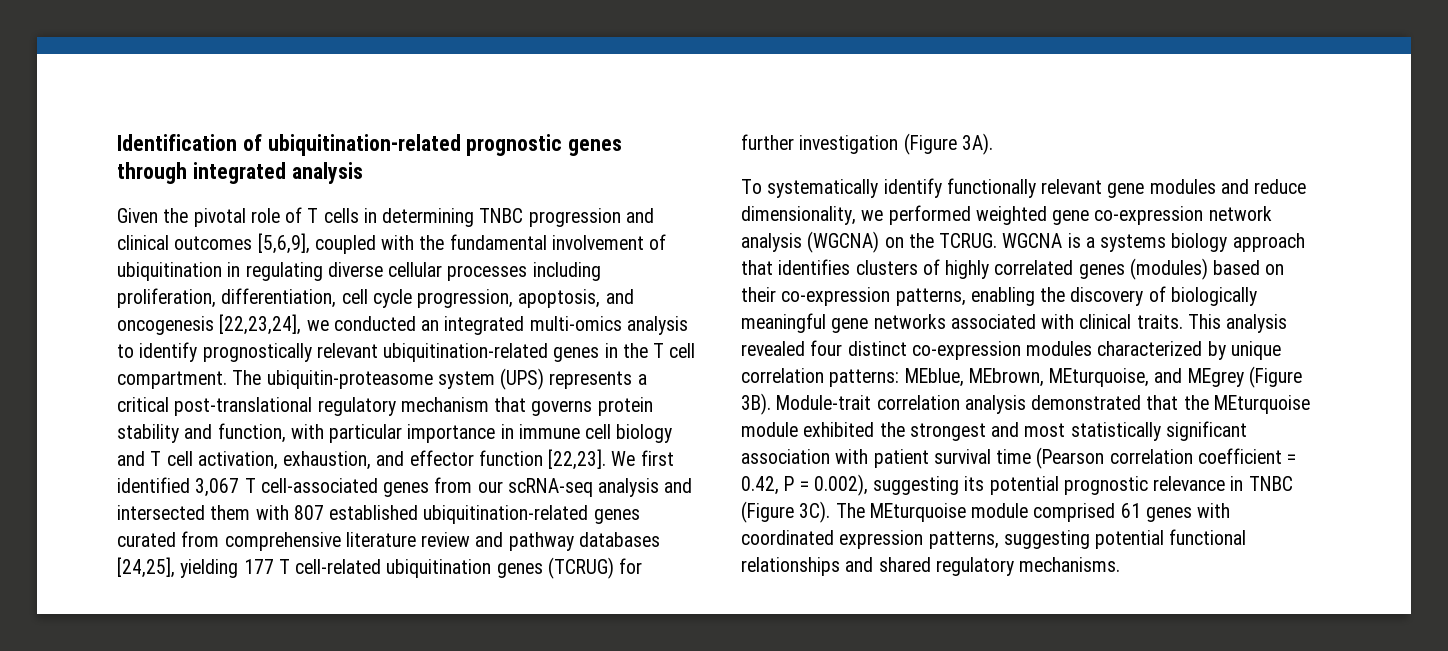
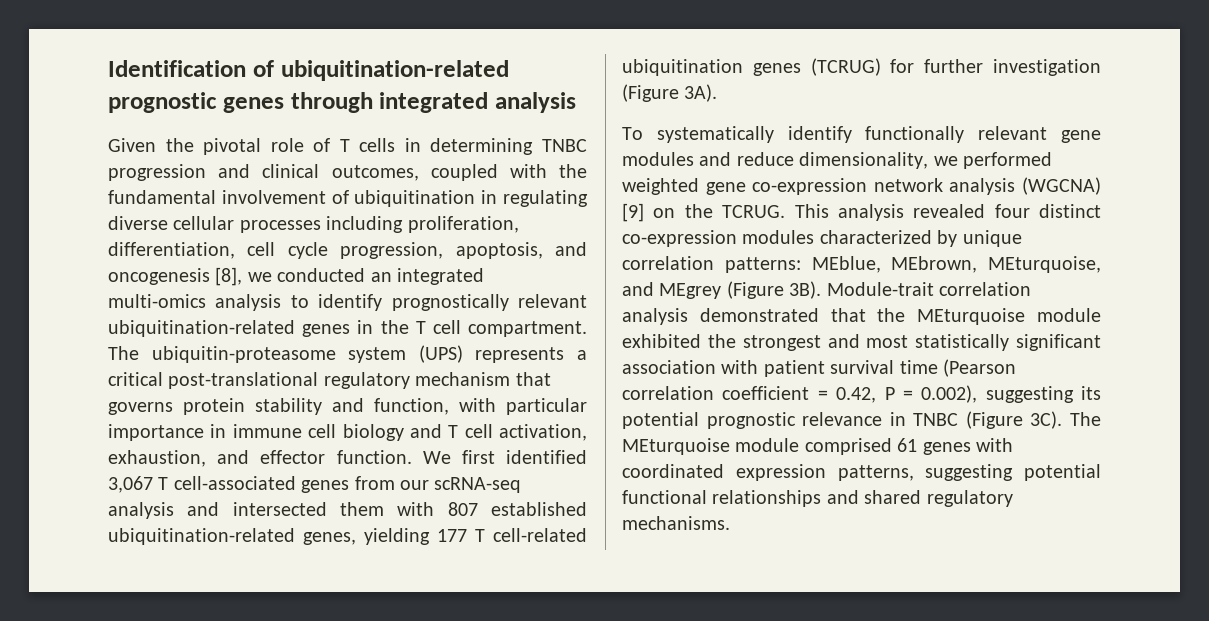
[174,233,310,254] outcomes [5,6,9], -> [331,165,419,181] outcomes,
[219,314,302,335] [22,23,24], -> [215,267,243,286] [8],
[478,449,607,470] function [22,23]. -> [336,450,412,464] function.
[593,509,640,524] [117,531,660,551] [117,557,175,578] genes curated from comprehensive literature review and pathway databases [24,25], -> [303,532,356,545] genes,
(880, 242) none -> [622,203,644,222] [9]
[1002,233,1305,252] [741,258,1285,280] [741,286,1257,306] [741,313,1183,333] WGCNA is a systems biology approach that identifies clusters of highly correlated genes (modules) based on their co-expression patterns, enabling the discovery of biologically meaningful gene networks associated with clinical traits. -> (786, 211) none

